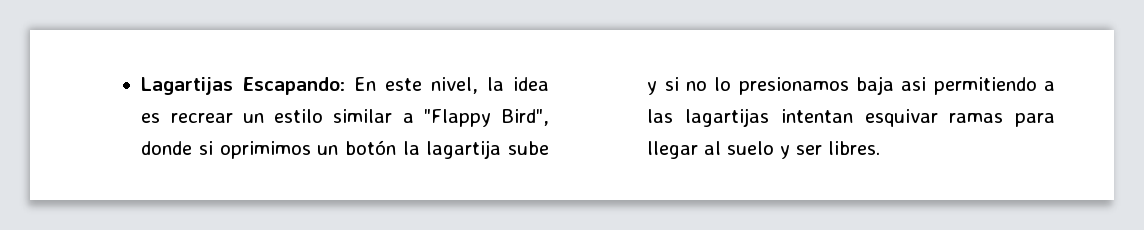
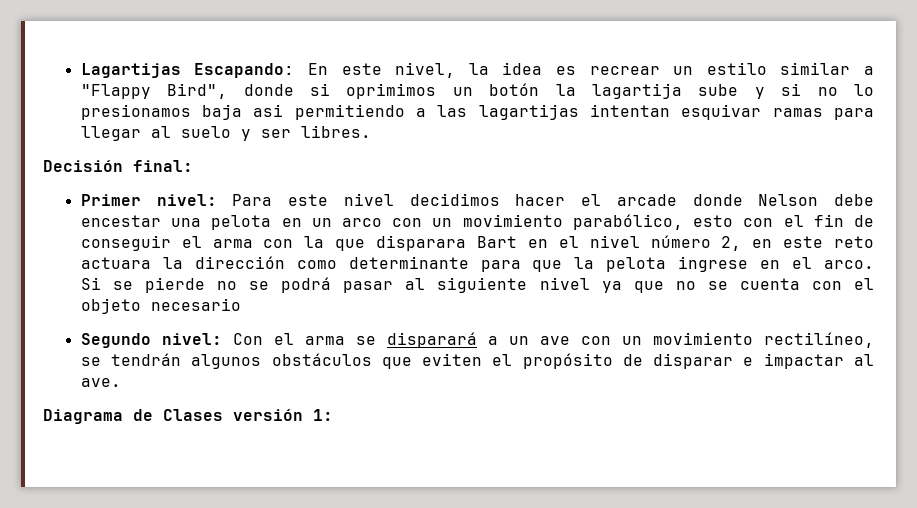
(881, 148) none -> [43,160,193,172] [80,193,874,206] [80,214,875,230] [80,235,875,251] [80,256,874,272] [80,277,875,293] [80,298,241,314] [80,332,875,348] [80,353,874,369] [80,378,121,387] [43,409,333,424] // Decisión final: // Primer nivel: Para este nivel decidimos hacer el arcade donde Nelson debe encestar una pelota en un arco con un movimiento parabólico, esto con el fin de conseguir el arma con la que disparara Bart en el nivel número 2, en este reto actuara la dirección como determinante para que la pelota ingrese en el arco. Si se pierde no se podrá pasar al siguiente nivel ya que no se cuenta con el objeto necesario // Segundo nivel: Con el arma se disparará a un ave con un movimiento rectilíneo, se tendrán algunos obstáculos que eviten el propósito de disparar e impactar al ave. // Diagrama de Clases versión 1:

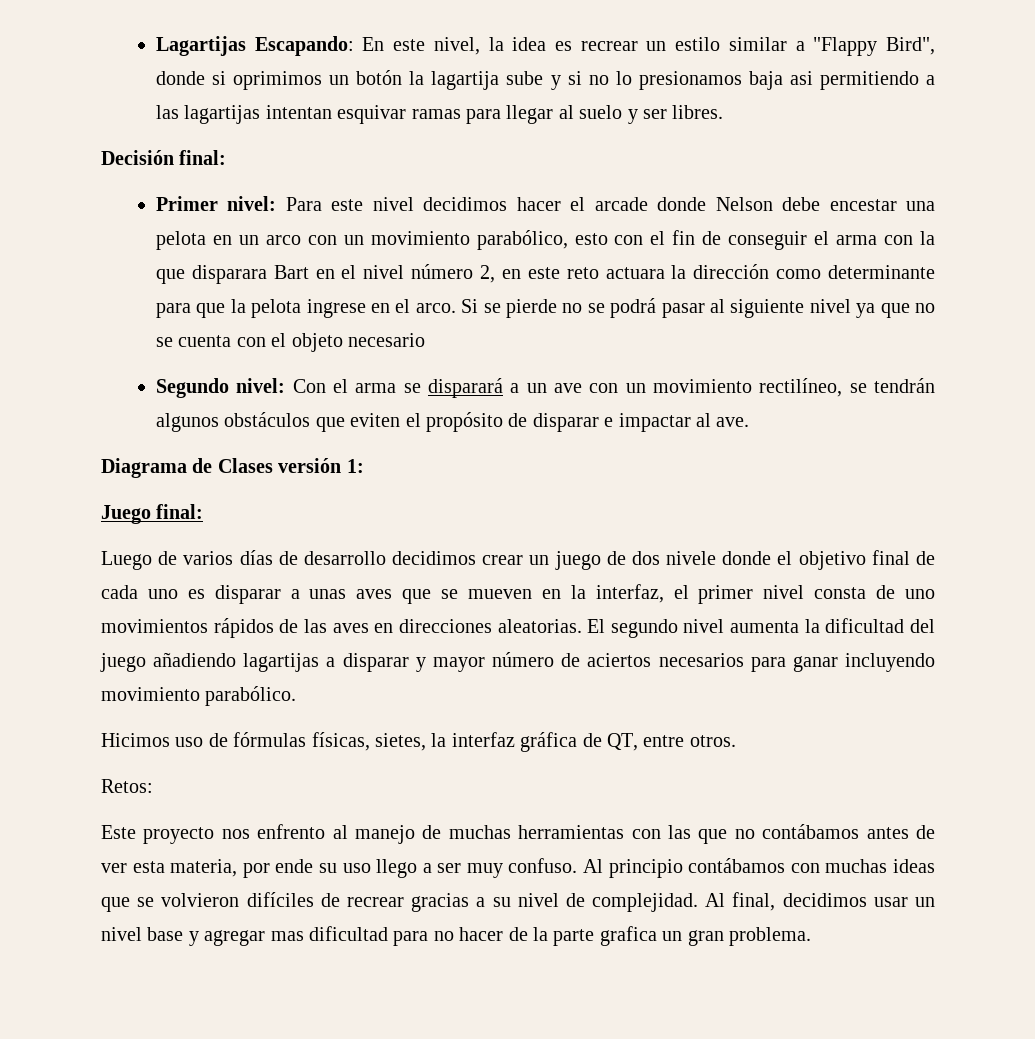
(333, 415) none -> [101,504,204,524] [101,550,935,570] [101,584,936,604] [101,618,935,638] [100,652,935,672] [101,686,297,706] [101,732,736,752] [101,779,153,793] [101,824,935,844] [101,858,935,878] [101,892,935,912] [101,926,811,946] // Juego final: // Luego de varios días de desarrollo decidimos crear un juego de dos nivele donde el objetivo final de cada uno es disparar a unas aves que se mueven en la interfaz, el primer nivel consta de uno movimientos rápidos de las aves en direcciones aleatorias. El segundo nivel aumenta la dificultad del juego añadiendo lagartijas a disparar y mayor número de aciertos necesarios para ganar incluyendo movimiento parabólico. // Hicimos uso de fórmulas físicas, sietes, la interfaz gráfica de QT, entre otros. // Retos: // Este proyecto nos enfrento al manejo de muchas herramientas con las que no contábamos antes de ver esta materia, por ende su uso llego a ser muy confuso. Al principio contábamos con muchas ideas que se volvieron difíciles de recrear gracias a su nivel de complejidad. Al final, decidimos usar un nivel base y agregar mas dificultad para no hacer de la parte grafica un gran problema.

